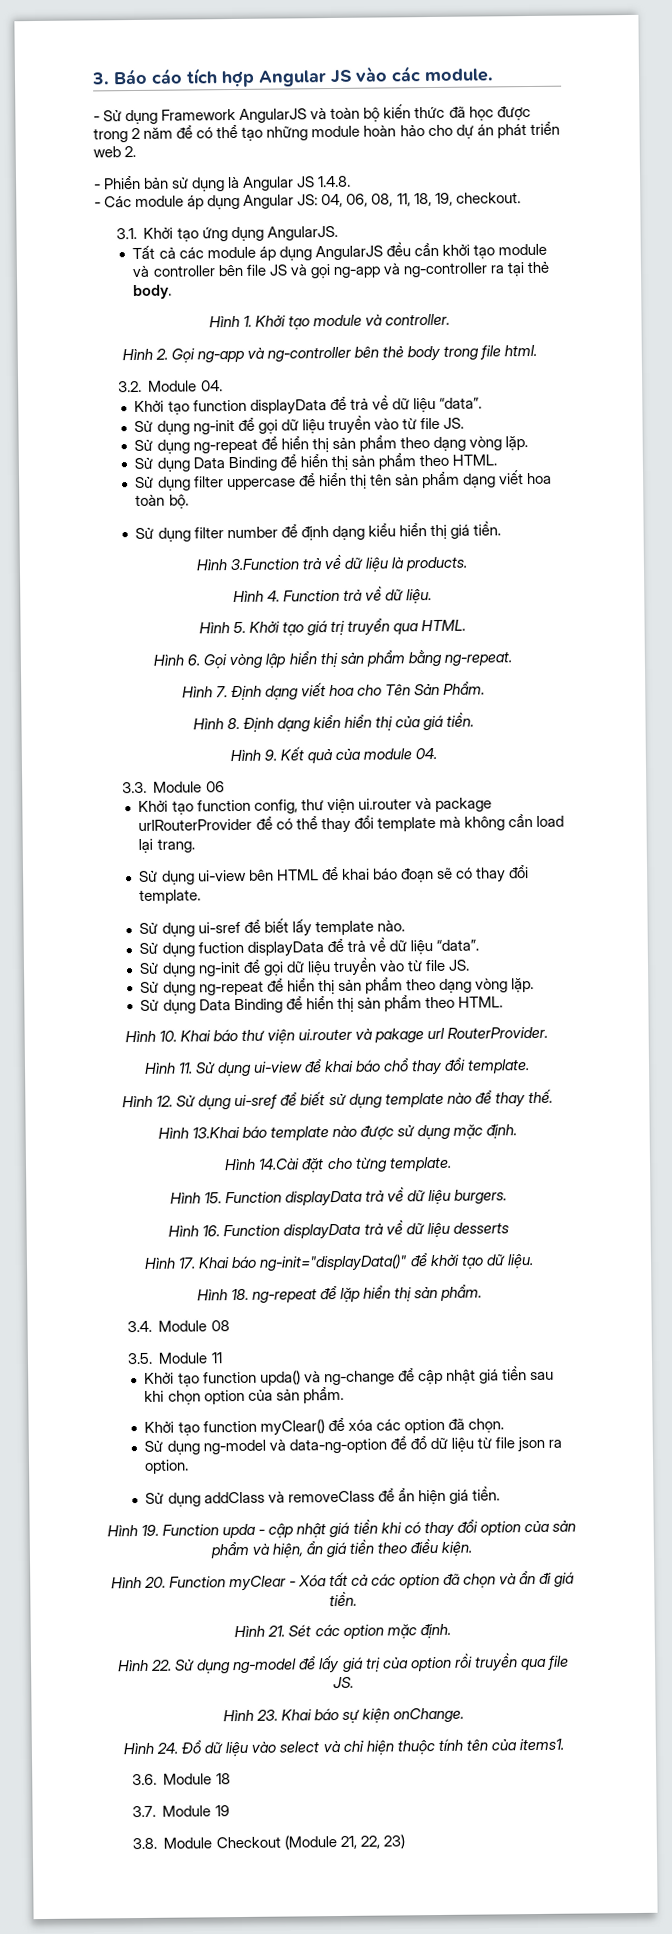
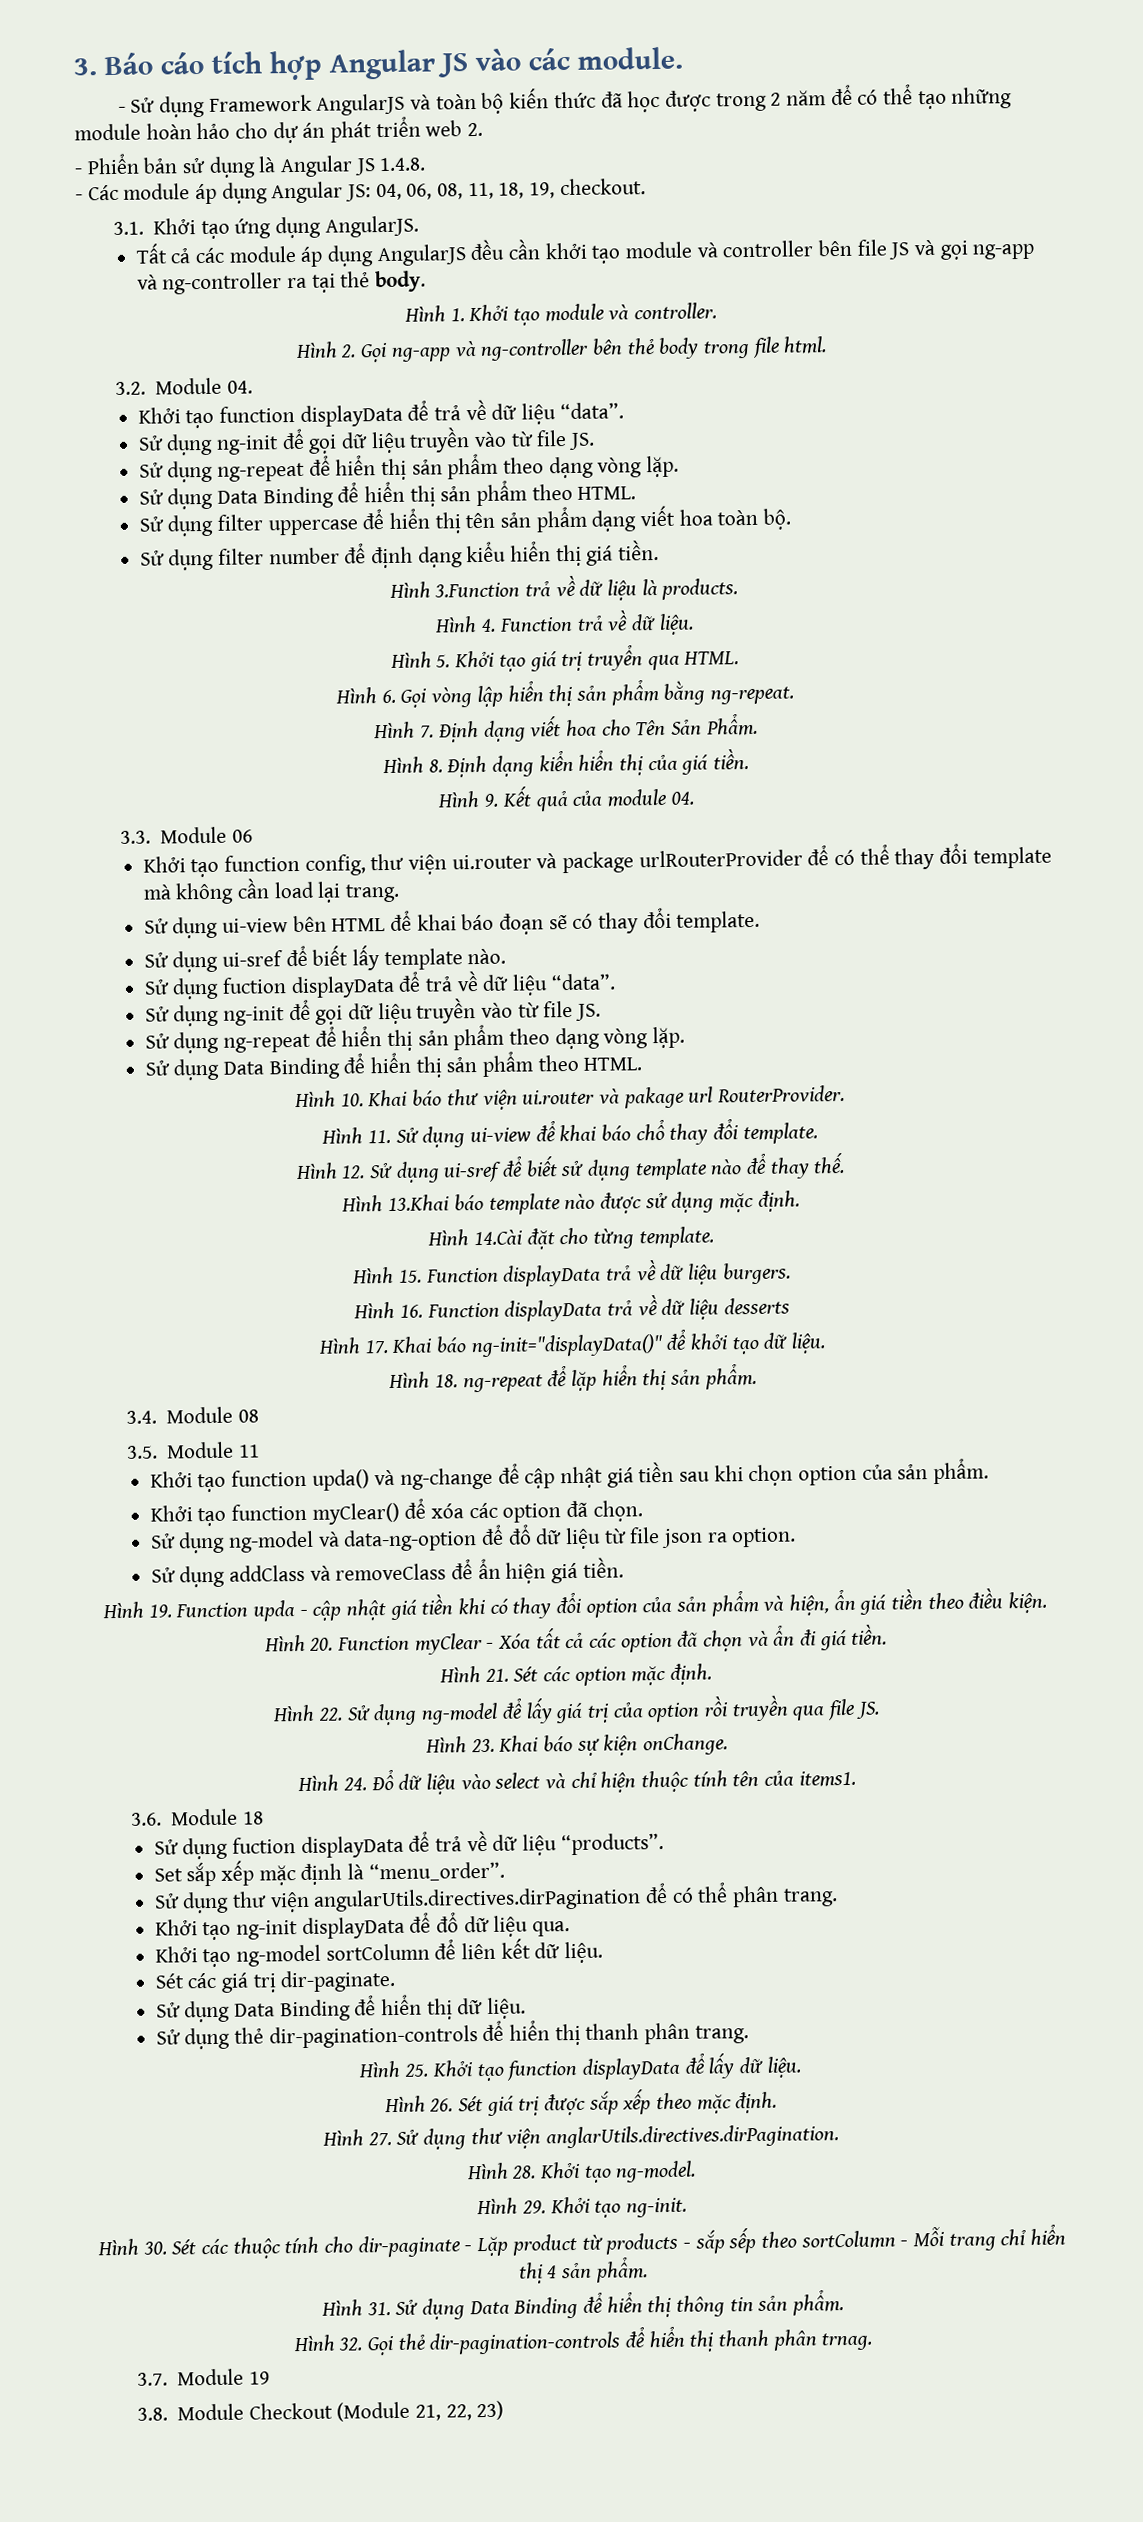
(231, 1779) none -> [153,1830,664,1860] [153,1860,505,1887] [153,1882,838,1914] [154,1912,570,1941] [154,1938,603,1968] [154,1969,397,1993] [155,1994,526,2023] [155,2020,749,2050] [358,2052,801,2082] [383,2088,778,2116] [321,2124,840,2150] [465,2160,697,2183] [476,2196,687,2218] [97,2223,1066,2259] [518,2256,648,2284] [320,2289,845,2320] [292,2325,873,2356] // Sử dụng fuction displayData để trả về dữ liệu “products”. // Set sắp xếp mặc định là “menu_order”. // Sử dụng thư viện angularUtils.directives.dirPagination để có thể phân trang. // Khởi tạo ng-init displayData để đổ dữ liệu qua. // Khởi tạo ng-model sortColumn để liên kết dữ liệu. // Sét các giá trị dir-paginate. // Sử dụng Data Binding để hiển thị dữ liệu. // Sử dụng thẻ dir-pagination-controls để hiển thị thanh phân trang. // Hình 25. Khởi tạo function displayData để lấy dữ liệu. // Hình 26. Sét giá trị được sắp xếp theo mặc định. // Hình 27. Sử dụng thư viện anglarUtils.directives.dirPagination. // Hình 28. Khởi tạo ng-model. // Hình 29. Khởi tạo ng-init. // Hình 30. Sét các thuộc tính cho dir-paginate - Lặp product từ products - sắp sếp theo sortColumn - Mỗi trang chỉ hiển thị 4 sản phẩm. // Hình 31. Sử dụng Data Binding để hiển thị thông tin sản phẩm. // Hình 32. Gọi thẻ dir-pagination-controls để hiển thị thanh phân trnag.

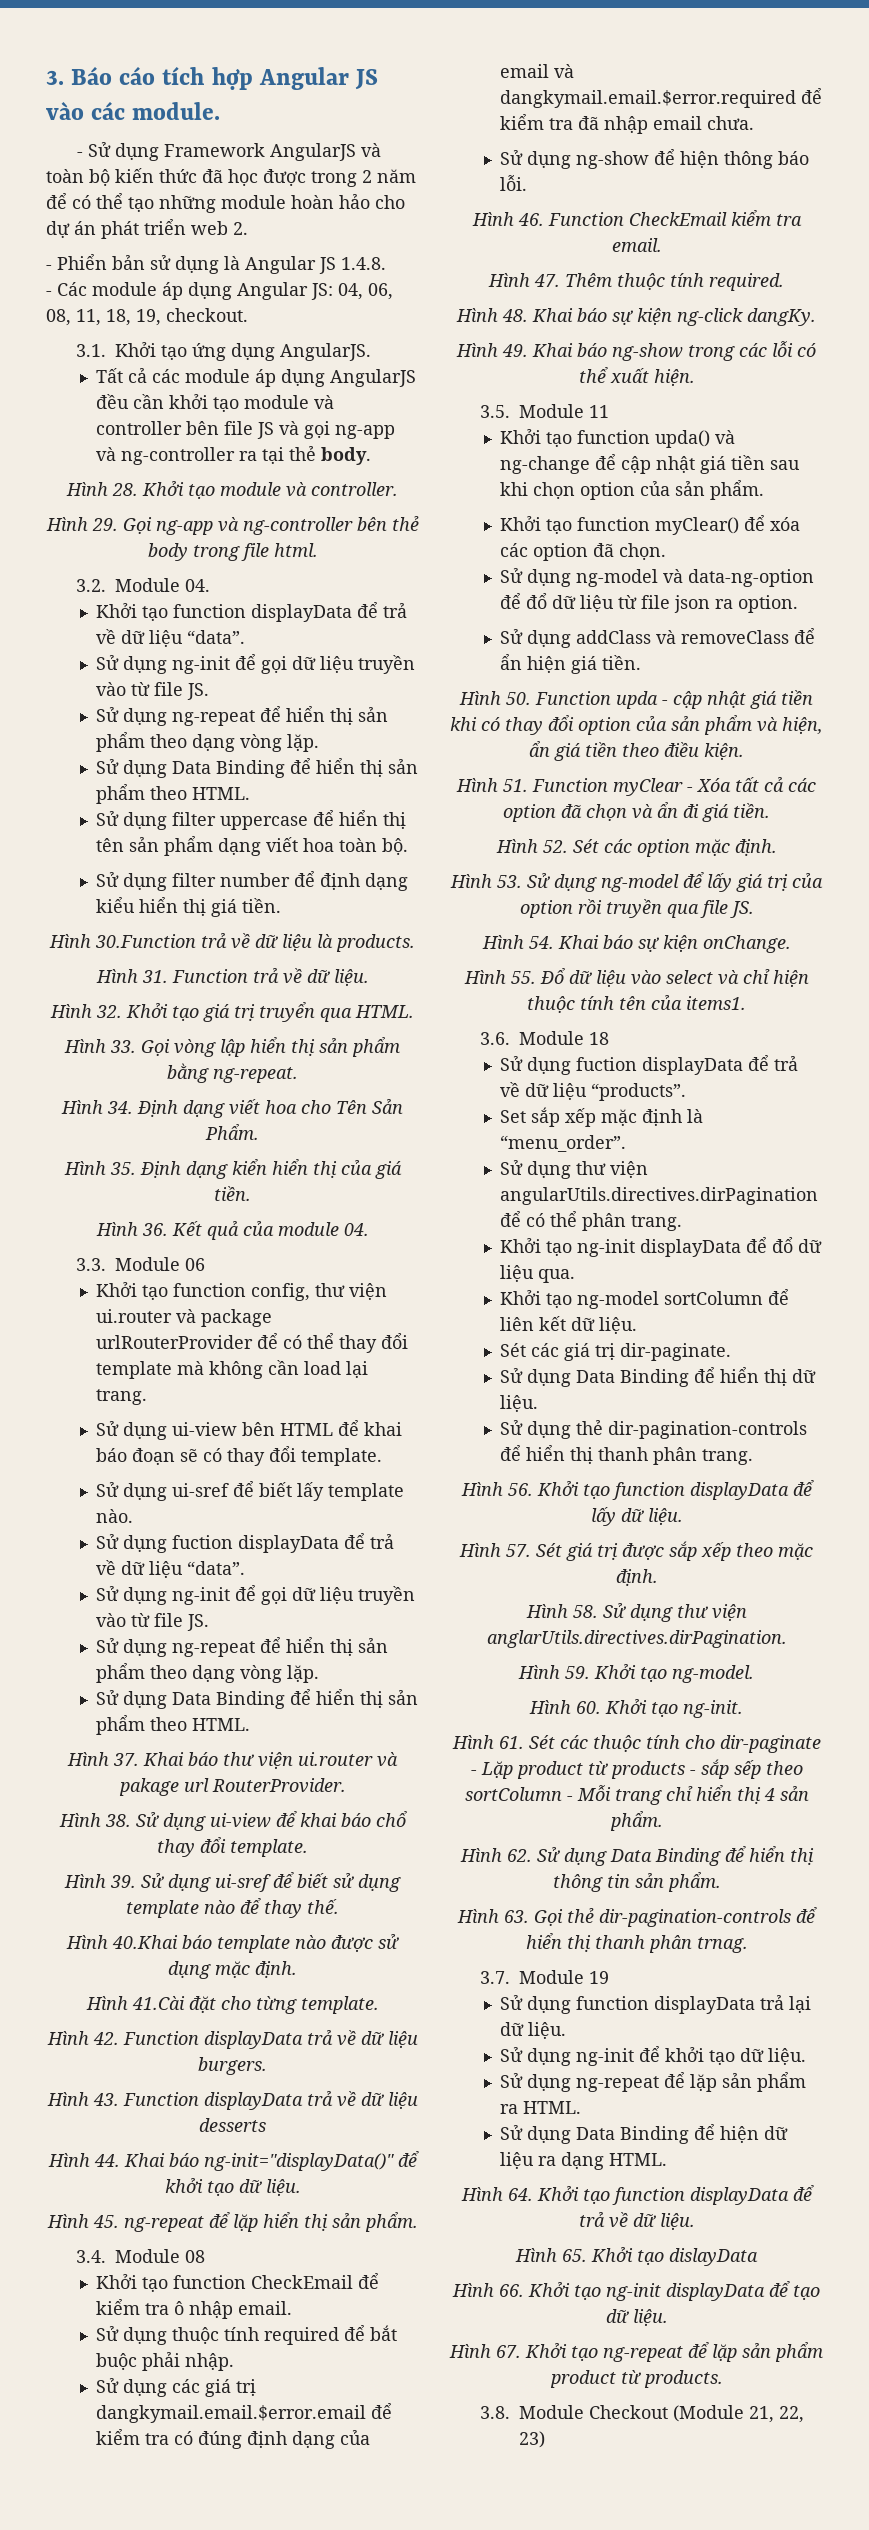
[450,308,465,322] 1. -> [112,483,138,496] 28.
[340,344,357,358] 2. -> [91,518,118,531] 29.
[434,582,521,598] 3.Function -> [95,934,196,948] 30.Function
[481,618,497,632] 4. -> [141,970,168,983] 31.
[435,654,451,668] 5. -> [96,1005,122,1018] 32.
[381,689,396,704] 6. -> [110,1040,136,1053] 33.
[420,725,435,738] 7. -> [107,1101,133,1114] 34.
[428,759,443,773] 8. -> [109,1162,136,1175] 35.
[484,793,500,807] 9. -> [141,1223,168,1236] 36.
[340,1093,364,1107] 10. -> [113,1753,139,1766] 37.
[367,1129,391,1144] 11. -> [104,1814,131,1827] 38.
[341,1165,366,1179] 12. -> [110,1875,136,1888] 39.
[388,1194,451,1212] 13.Khai -> [112,1935,178,1949] 40.Khai
[473,1229,523,1246] 14.Cài -> [131,1996,185,2010] 41.Cài
[398,1269,422,1283] 15. -> [92,2032,119,2045] 42.
[399,1304,423,1318] 16. -> [92,2093,119,2106] 43.
[364,1340,389,1354] 17. -> [93,2154,120,2167] 44.
[434,1374,458,1388] 18. -> [92,2215,119,2228] 45.
(259, 1416) none -> [96,2273,380,2292] [96,2299,293,2319] [96,2325,398,2345] [96,2352,235,2371] [96,2378,257,2397] [96,2403,393,2423] [96,2429,371,2449] [500,64,575,78] [500,88,823,108] [500,114,755,134] [500,149,810,169] [500,175,528,191] [471,210,802,226] [611,238,662,252] [488,273,784,291] [456,308,816,326] [456,341,816,361] [578,367,695,386] // Khởi tạo function CheckEmail để kiểm tra ô nhập email. // Sử dụng thuộc tính required để bắt buộc phải nhập. // Sử dụng các giá trị dangkymail.email.$error.email để kiểm tra có đúng định dạng của email và dangkymail.email.$error.required để kiểm tra đã nhập email chưa. // Sử dụng ng-show để hiện thông báo lỗi. // Hình 46. Function CheckEmail kiểm tra email. // Hình 47. Thêm thuộc tính required. // Hình 48. Khai báo sự kiện ng-click dangKy. // Hình 49. Khai báo ng-show trong các lỗi có thể xuất hiện.
[148,1604,172,1618] 19. -> [506,692,531,705] 50.
[309,1637,334,1651] 20. -> [503,779,528,792] 51.
[484,1668,509,1682] 21. -> [542,840,568,853] 52.
[318,1707,344,1721] 22. -> [497,875,522,888] 53.
[470,1738,495,1753] 23. -> [528,936,554,949] 54.
[342,1777,367,1791] 24. -> [510,971,536,984] 55.
[404,2063,429,2077] 25. -> [507,1483,533,1496] 56.
[429,2098,454,2112] 26. -> [506,1544,531,1557] 57.
[367,2132,392,2146] 27. -> [572,1605,598,1618] 58.
[511,2165,537,2179] 28. -> [565,1666,590,1679] 59.
[521,2200,546,2214] 29. -> [576,1701,601,1714] 60.
[142,2241,167,2255] 30. -> [498,1736,524,1749] 61.
[366,2302,391,2316] 31. -> [506,1849,532,1862] 62.
[338,2337,363,2351] 32. -> [504,1910,529,1923] 63.
(270, 2378) none -> [500,1995,812,2014] [500,2022,567,2039] [500,2046,807,2066] [500,2072,807,2092] [500,2101,582,2114] [500,2124,789,2144] [500,2152,668,2170] [460,2185,814,2205] [578,2212,695,2230] [515,2247,758,2266] [452,2281,820,2301] [605,2309,668,2326] [449,2342,823,2362] [549,2370,723,2388] // Sử dụng function displayData trả lại dữ liệu. // Sử dụng ng-init để khởi tạo dữ liệu. // Sử dụng ng-repeat để lặp sản phẩm ra HTML. // Sử dụng Data Binding để hiện dữ liệu ra dạng HTML. // Hình 64. Khởi tạo function displayData để trả về dữ liệu. // Hình 65. Khởi tạo dislayData // Hình 66. Khởi tạo ng-init displayData để tạo dữ liệu. // Hình 67. Khởi tạo ng-repeat để lặp sản phẩm product từ products.

